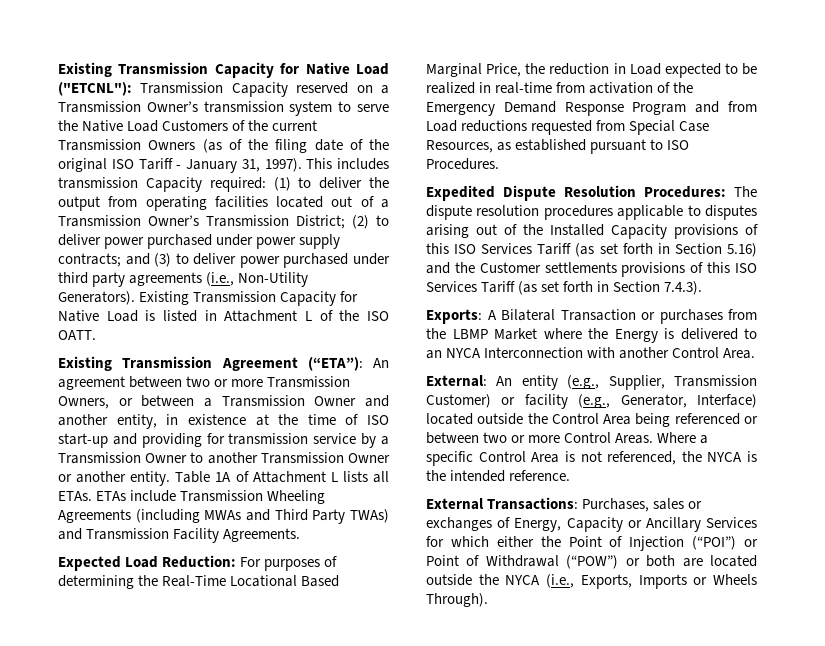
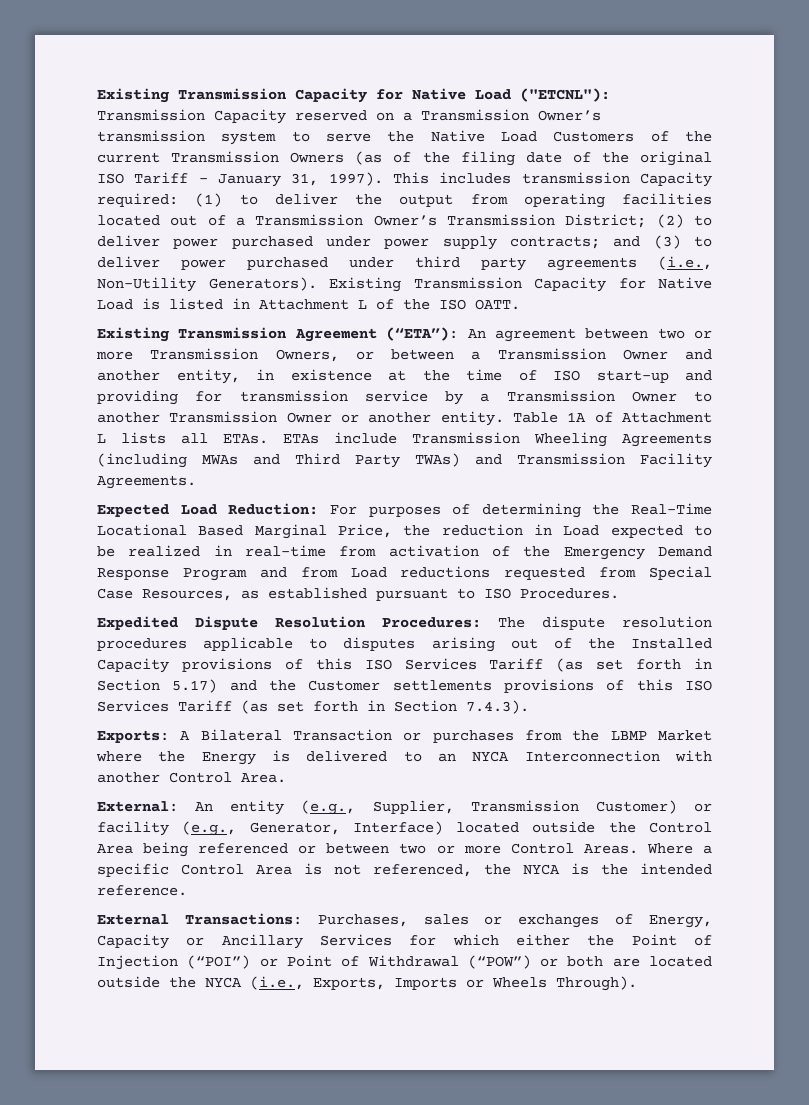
[727,243,757,257] 5.16) -> [172,679,218,693] 5.17)

